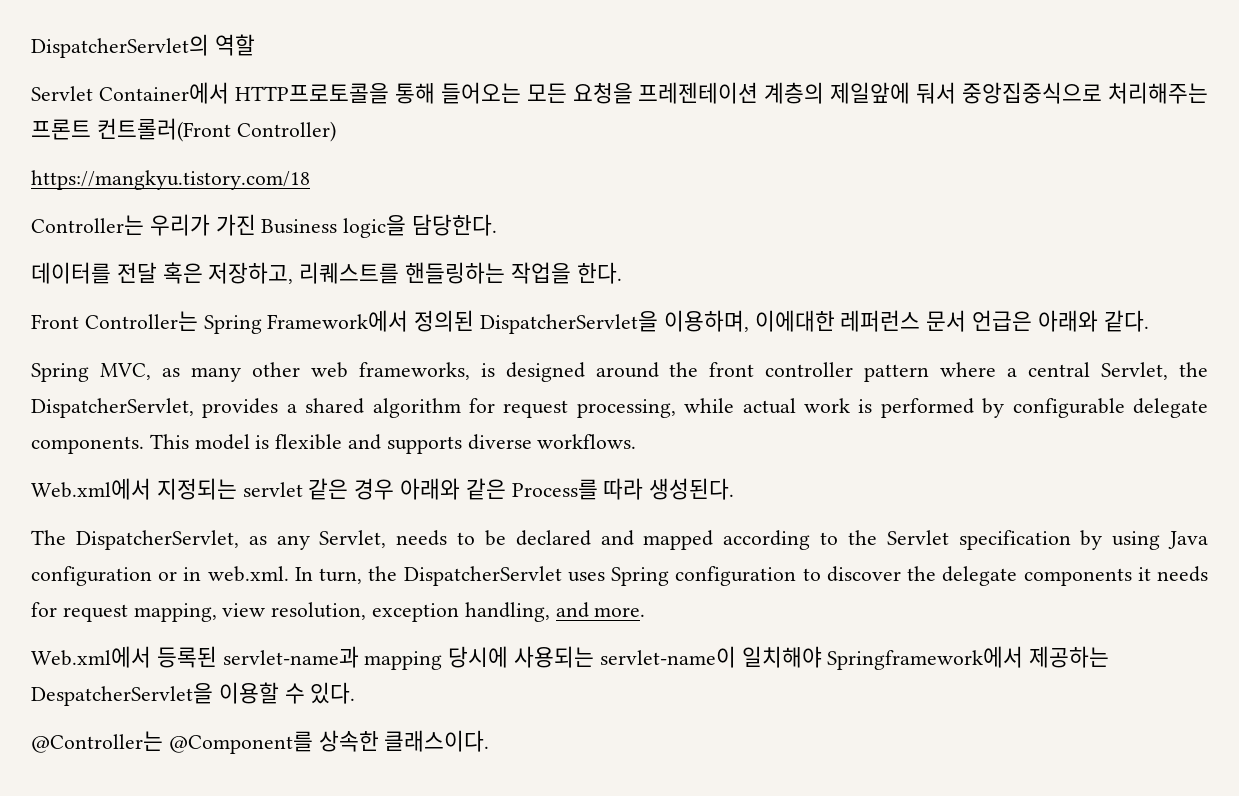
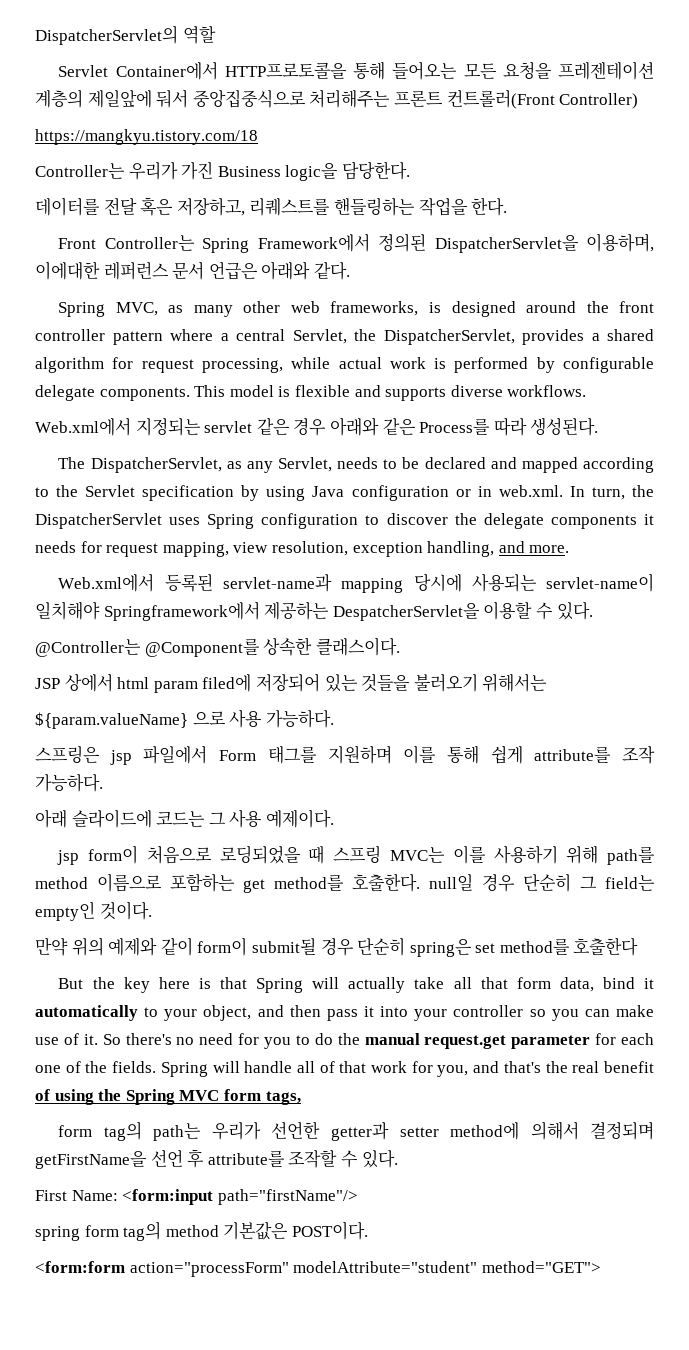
(490, 741) none -> [35,673,548,693] [35,709,334,729] [35,745,655,765] [35,774,103,792] [35,809,334,828] [57,845,655,865] [35,873,655,893] [35,901,152,921] [35,937,639,957] [58,977,654,993] [35,1005,654,1021] [35,1033,654,1049] [35,1061,654,1077] [35,1089,301,1105] [58,1121,654,1141] [35,1149,398,1169] [35,1189,358,1205] [35,1221,368,1241] [35,1261,601,1277] // JSP 상에서 html param filed에 저장되어 있는 것들을 불러오기 위해서는 // ${param.valueName} 으로 사용 가능하다. // 스프링은 jsp 파일에서 Form 태그를 지원하며 이를 통해 쉽게 attribute를 조작 가능하다. // 아래 슬라이드에 코드는 그 사용 예제이다. // jsp form이 처음으로 로딩되었을 때 스프링 MVC는 이를 사용하기 위해 path를 method 이름으로 포함하는 get method를 호출한다. null일 경우 단순히 그 field는 empty인 것이다. // 만약 위의 예제와 같이 form이 submit될 경우 단순히 spring은 set method를 호출한다 // But the key here is that Spring will actually take all that form data, bind it automatically to your object, and then pass it into your controller so you can make use of it. So there's no need for you to do the manual request.get parameter for each one of the fields. Spring will handle all of that work for you, and that's the real benefit of using the Spring MVC form tags, // form tag의 path는 우리가 선언한 getter과 setter method에 의해서 결정되며 getFirstName을 선언 후 attribute를 조작할 수 있다. // First Name: <form:input path="firstName"/> // spring form tag의 method 기본값은 POST이다. // <form:form action="processForm" modelAttribute="student" method="GET">

